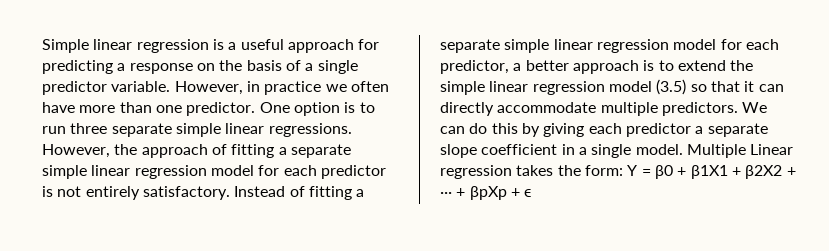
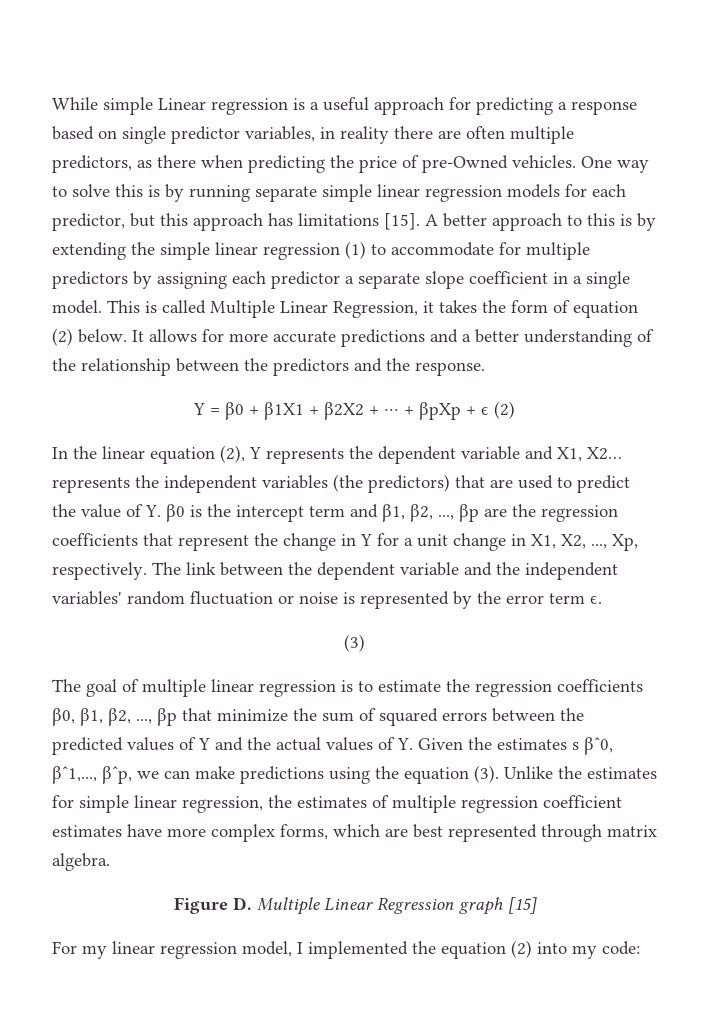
[42,39,133,53] Simple linear -> [52,97,206,115] While simple Linear
[196,60,358,74] [42,81,389,95] [42,102,375,116] [42,123,352,137] [42,144,351,158] [42,165,386,179] [42,186,365,200] [440,39,779,53] [440,60,754,74] [440,79,784,95] [440,102,768,116] [440,123,585,137] on the basis of a single predictor variable. However, in practice we often have more than one predictor. One option is to run three separate simple linear regressions. However, the approach of fitting a separate simple linear regression model for each predictor is not entirely satisfactory. Instead of fitting a separate simple linear regression model for each predictor, a better approach is to extend the simple linear regression model (3.5) so that it can directly accommodate multiple predictors. We can do this by giving -> [52,126,574,144] [52,155,649,173] [52,184,626,202] [52,213,656,231] [52,241,590,260] [52,271,227,289] based on single predictor variables, in reality there are often multiple predictors, as there when predicting the price of pre-Owned vehicles. One way to solve this is by running separate simple linear regression models for each predictor, but this approach has limitations [15]. A better approach to this is by extending the simple linear regression (1) to accommodate for multiple predictors by assigning
[686,144,794,158] [440,165,623,179] Multiple Linear regression takes the form: -> [107,300,638,318] [52,328,654,347] [52,358,485,376] This is called Multiple Linear Regression, it takes the form of equation (2) below. It allows for more accurate predictions and a better understanding of the relationship between the predictors and the response. //
(532, 193) none -> [494,401,515,419] [52,445,622,464] [52,474,630,493] [52,504,618,522] [52,533,638,551] [52,562,618,580] [52,591,602,609] [344,634,365,652] [52,679,643,697] [52,708,584,726] [52,737,613,755] [52,765,657,784] [52,795,622,813] [52,824,657,842] [52,853,110,871] [173,897,537,915] [52,940,640,959] (2) // In the linear equation (2), Y represents the dependent variable and X1, X2… represents the independent variables (the predictors) that are used to predict the value of Y. β0 is the intercept term and β1, β2, ..., βp are the regression coefficients that represent the change in Y for a unit change in X1, X2, ..., Xp, respectively. The link between the dependent variable and the independent variables' random fluctuation or noise is represented by the error term ϵ. // (3) // The goal of multiple linear regression is to estimate the regression coefficients β0, β1, β2, ..., βp that minimize the sum of squared errors between the predicted values of Y and the actual values of Y. Given the estimates s βˆ0, βˆ1,..., βˆp, we can make predictions using the equation (3). Unlike the estimates for simple linear regression, the estimates of multiple regression coefficient estimates have more complex forms, which are best represented through matrix algebra. // Figure D. Multiple Linear Regression graph [15] // For my linear regression model, I implemented the equation (2) into my code:

